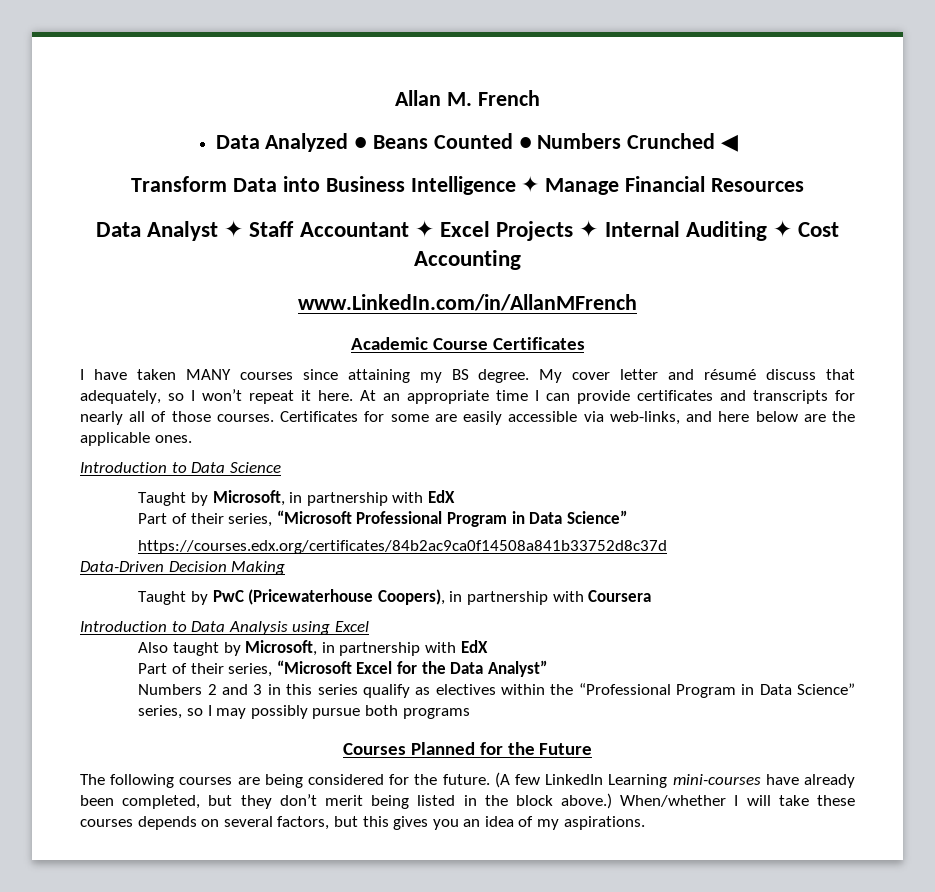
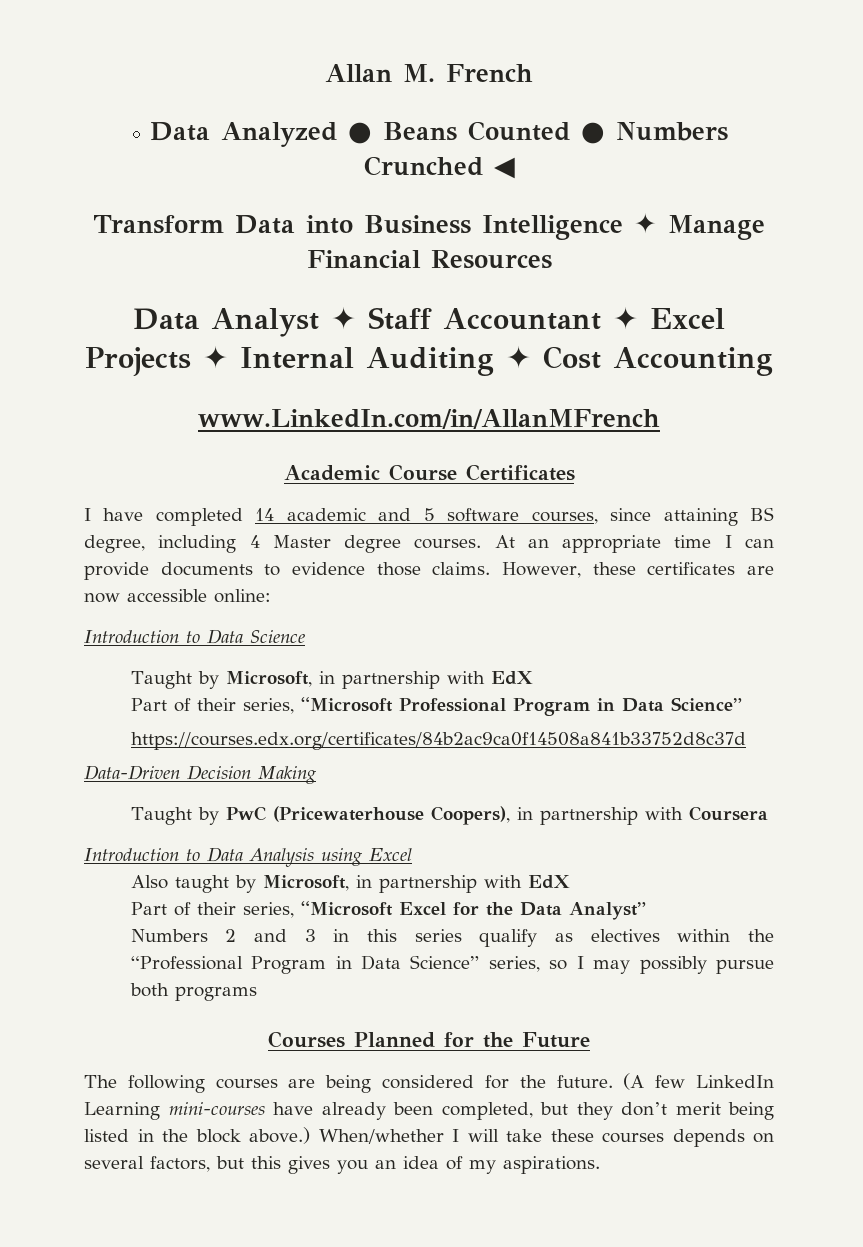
[136,369,855,383] [80,389,353,404] taken MANY courses since attaining my BS degree. My cover letter and résumé discuss that adequately, so I won’t repeat it here. -> [155,507,774,526] [84,535,482,553] completed 14 academic and 5 software courses, since attaining BS degree, including 4 Master degree courses.
[637,390,855,404] [80,411,856,425] [80,432,192,446] certificates and transcripts for nearly all of those courses. Certificates for some are easily accessible via web-links, and here below are the applicable ones. -> [160,562,774,578] [84,589,271,603] documents to evidence those claims. However, these certificates are now accessible online:

